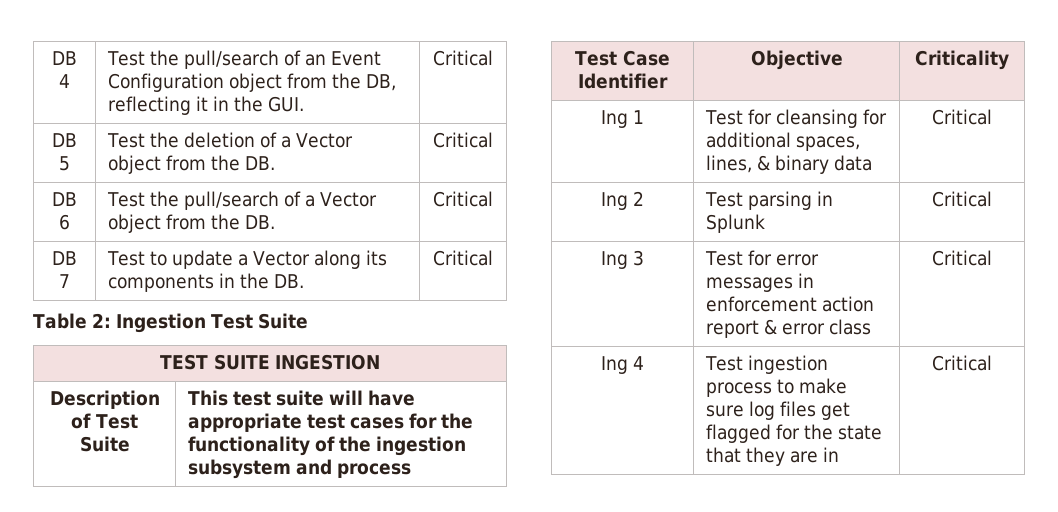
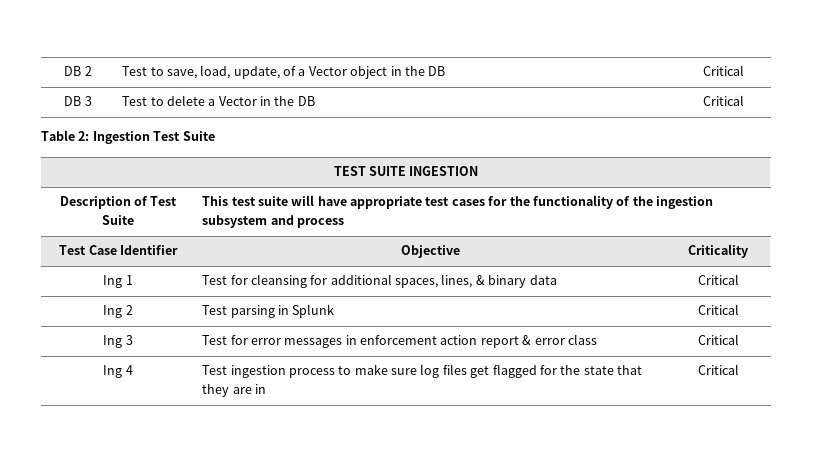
[52,51,77,65] [59,74,70,88] [106,50,382,69] [107,73,397,92] [107,96,305,115] [433,50,493,66] [52,133,77,147] [59,156,70,171] [106,132,354,148] [107,155,275,174] [433,132,493,148] [52,192,77,206] [59,214,70,230] [106,191,378,210] [107,214,275,233] [433,191,493,207] [52,251,77,265] [59,274,70,288] [106,250,388,269] [107,273,304,292] DB 4 | Test the pull/search of an Event Configuration object from the DB, reflecting it in the GUI. | Critical // DB 5 | Test the deletion of a Vector object from the DB. | Critical // DB 6 | Test the pull/search of a Vector object from the DB. | Critical // DB 7 | Test to update a Vector along its components in the DB. -> [64,66,92,76] [122,65,446,79] [703,65,744,76] [64,96,92,106] [122,95,315,106] DB 2 | Test to save, load, update, of a Vector object in the DB | Critical // DB 3 | Test to delete a Vector in the DB

